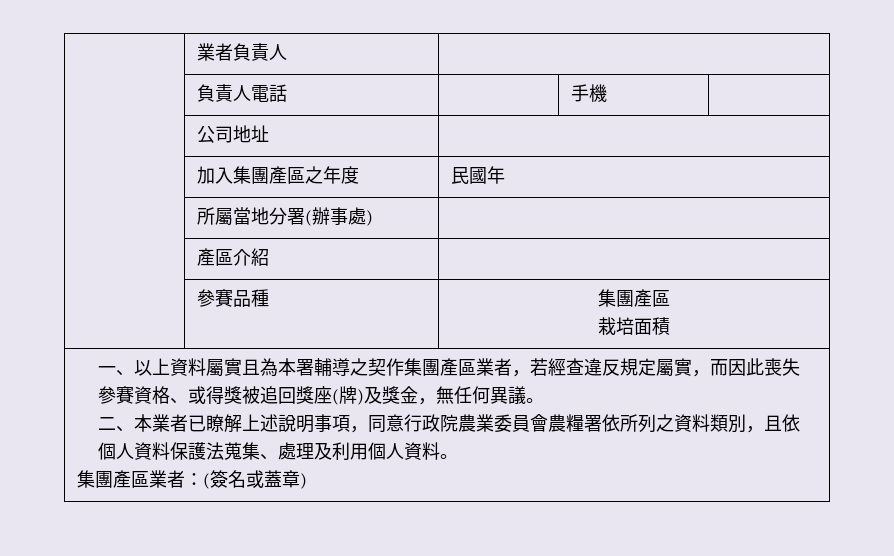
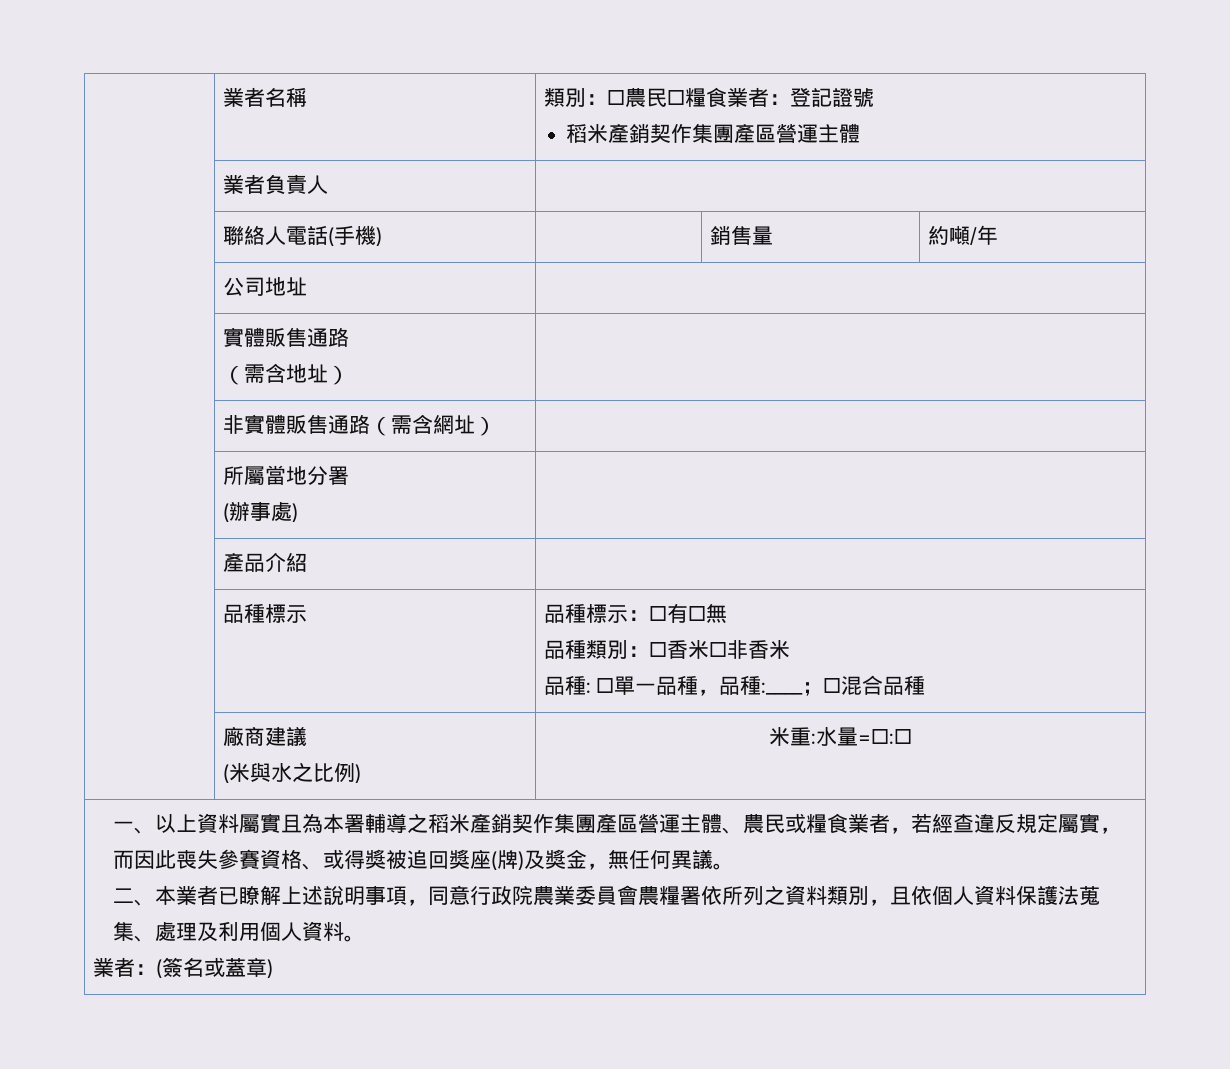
(197, 52) none -> [222,87,307,107] [543,87,874,108] [566,123,861,143] | 業者名稱 | 類別：□農民□糧食業者：登記證號 // 稻米產銷契作集團產區營運主體 //
[197,84,234,102] 負責 -> [222,225,265,245] 聯絡
[571,84,608,102] [197,125,270,143] [197,166,360,184] [451,166,506,185] | | 手機 | // | 公司地址 | // | 加入集團產區之年度 | 民國年 -> [327,225,382,246] [709,225,773,245] [927,225,998,245] [222,277,307,296] [222,327,349,347] [222,363,349,385] [222,414,496,436] (手機) | | 銷售量 | 約噸/年 // | 公司地址 | // | 實體販售通路 // （需含地址） | // | 非實體販售通路（需含網址） |
(306, 216) none -> (349, 475) //
[215,249,234,266] 區 -> [243,553,265,572] 品
[197,289,270,307] [598,289,670,307] [598,317,670,335] 參賽品種 | 集團產區 // 栽培面積 -> [222,603,307,623] [543,603,727,623] [543,639,790,659] [543,675,926,696] [222,726,307,746] [222,763,361,783] [769,727,912,746] 品種標示 | 品種標示：□有□無 // 品種類別：□香米□非香米 // 品種: □單一品種，品種:____；□混合品種 // | 廠商建議 // (米與水之比例) | 米重:水量=□:□
[368,358,477,376] 契作集團產區 -> [428,813,849,834] 稻米產銷契作集團產區營運主體、農民或糧食
[77,470,150,488] 集團產區 -> (366, 938) none

